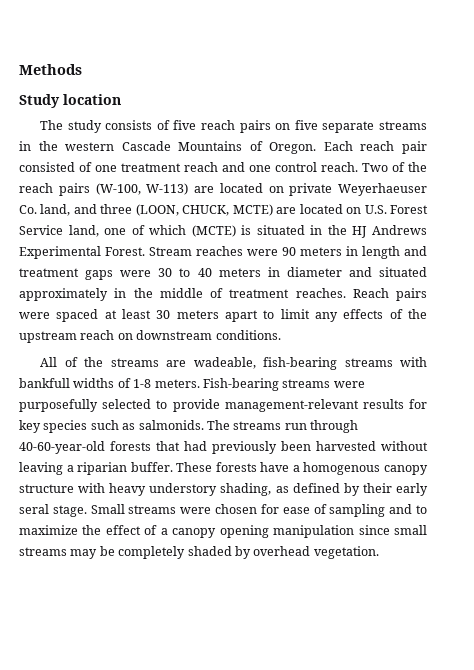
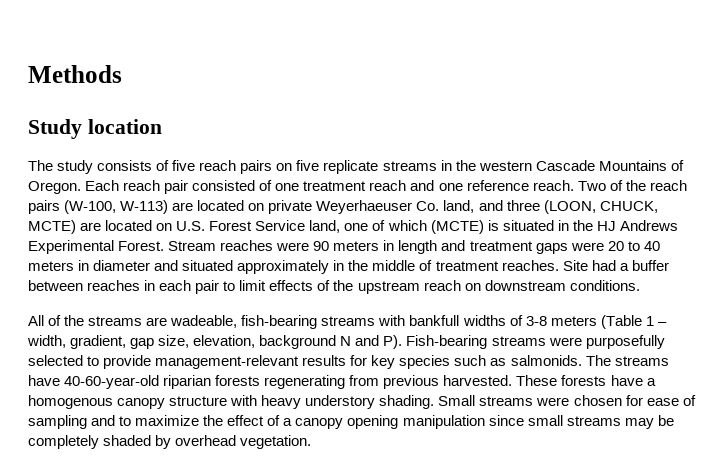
[322,121,375,133] separate -> [323,160,379,174] replicate
[275,162,317,172] control -> [466,180,529,191] reference
[158,268,173,277] 30 -> [607,241,624,251] 20
[352,288,427,301] [19,309,258,322] Reach pairs were spaced at least 30 meters apart -> [562,260,669,271] [28,280,220,294] Site had a buffer between reaches in each pair
[315,312,338,322] any -> (267, 285) none
[133,379,200,388] 1-8 meters. -> [525,315,667,329] [27,335,403,349] 3-8 meters (Table 1 – width, gradient, gap size, elevation, background N and P).
[284,420,358,433] [19,441,428,454] [19,462,173,475] run through 40-60-year-old forests that had previously been harvested without leaving a riparian buffer. -> [28,375,513,389] have 40-60-year-old riparian forests regenerating from previous harvested.
[220,483,428,496] [19,504,87,517] shading, as defined by their early seral stage. -> [379,395,435,409] shading.

